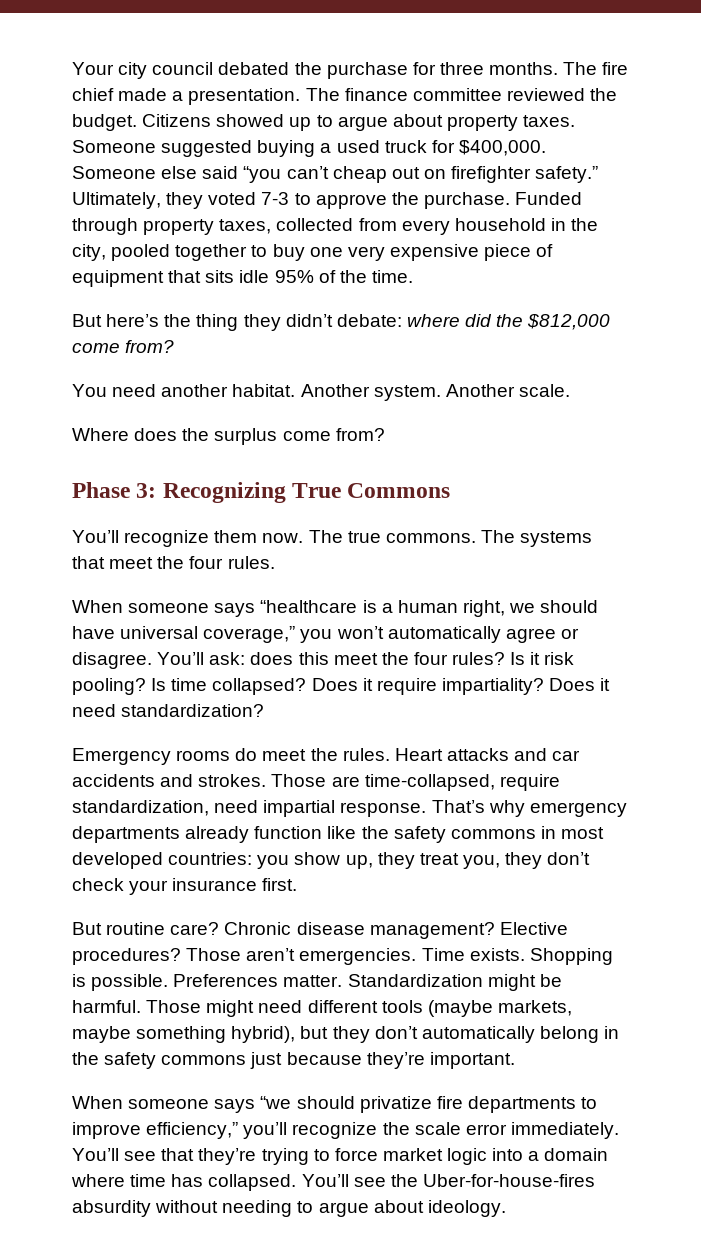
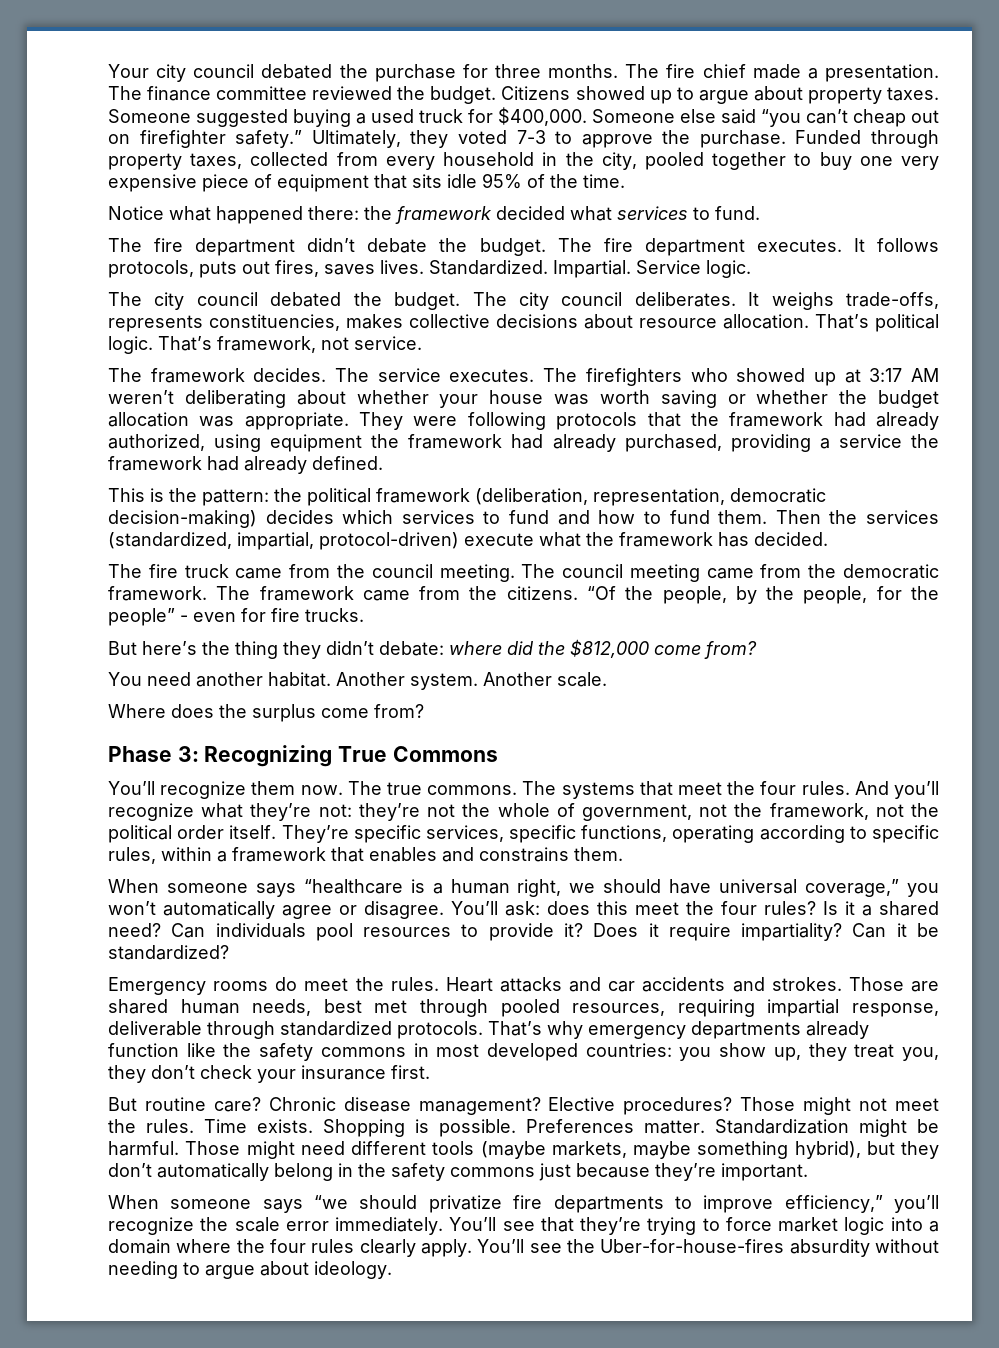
(413, 276) none -> [108,206,760,224] [108,238,939,256] [108,260,751,278] [108,292,939,310] [108,314,939,332] [108,336,422,354] [108,368,940,386] [108,390,940,408] [108,412,940,430] [108,434,939,452] [108,456,383,474] [108,488,826,506] [108,510,940,528] [108,532,828,550] [108,564,940,582] [108,586,940,604] [108,608,364,626] // Notice what happened there: the framework decided what services to fund. // The fire department didn’t debate the budget. The fire department executes. It follows protocols, puts out fires, saves lives. Standardized. Impartial. Service logic. // The city council debated the budget. The city council deliberates. It weighs trade-offs, represents constituencies, makes collective decisions about resource allocation. That’s political logic. That’s framework, not service. // The framework decides. The service executes. The firefighters who showed up at 3:17 AM weren’t deliberating about whether your house was worth saving or whether the budget allocation was appropriate. They were following protocols that the framework had already authorized, using equipment the framework had already purchased, providing a service the framework had already defined. // This is the pattern: the political framework (deliberation, representation, democratic decision-making) decides which services to fund and how to fund them. Then the services (standardized, impartial, protocol-driven) execute what the framework has decided. // The fire truck came from the council meeting. The council meeting came from the democratic framework. The framework came from the citizens. “Of the people, by the people, for the people” - even for fire trucks.
(275, 562) none -> [854,781,940,799] [108,803,939,821] [108,825,939,843] [108,847,623,864] And you’ll recognize what they’re not: they’re not the whole of government, not the framework, not the political order itself. They’re specific services, specific functions, operating according to specific rules, within a framework that enables and constrains them.
[544,652,575,665] [72,678,611,695] [72,704,265,717] risk pooling? Is time collapsed? Does it require impartiality? Does it need standardization? -> [862,901,939,916] [108,923,940,941] [108,945,229,960] a shared need? Can individuals pool resources to provide it? Does it require impartiality? Can it be standardized?
[364,774,560,791] [72,800,427,817] time-collapsed, require standardization, need impartial response. -> [108,999,940,1017] [108,1021,483,1039] shared human needs, best met through pooled resources, requiring impartial response, deliverable through standardized protocols.
[246,948,417,965] aren’t emergencies. -> [803,1097,939,1115] [108,1119,194,1133] might not meet the rules.
[130,1174,297,1191] time has collapsed. -> [236,1239,472,1257] the four rules clearly apply.

